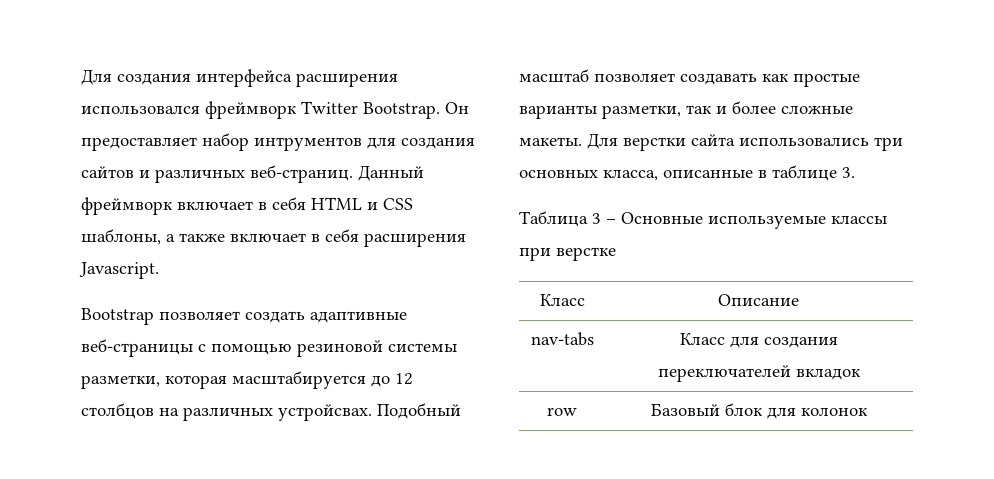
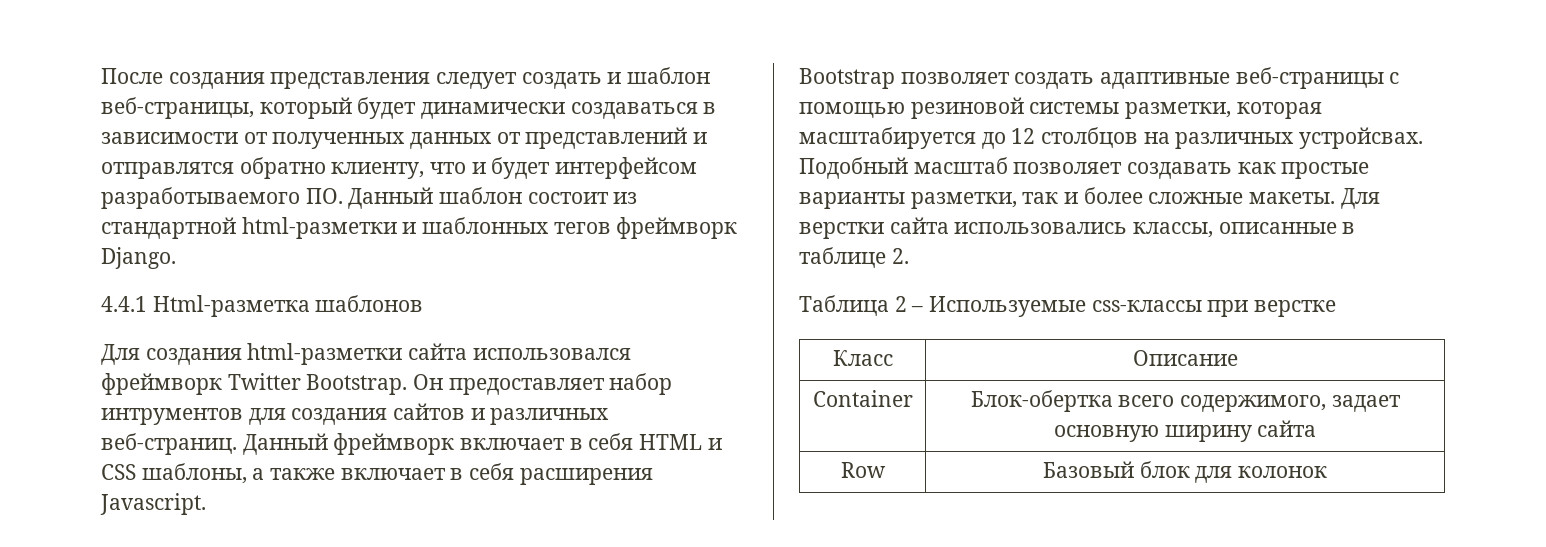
[81,69,398,87] Для создания интерфейса расширения -> [101,67,711,89] [101,97,717,119] [101,127,708,149] [101,157,698,179] [101,187,638,209] [101,217,738,239] [101,247,176,269] [101,295,424,317] [101,343,468,365] После создания представления следует создать и шаблон веб-страницы, который будет динамически создаваться в зависимости от полученных данных от представлений и отправлятся обратно клиенту, что и будет интерфейсом разработываемого ПО. Данный шаблон состоит из стандартной html-разметки и шаблонных тегов фреймворк Django. // 4.4.1 Html-разметка шаблонов // Для создания html-разметки сайта
[874,137,903,151] [519,169,658,181] три основных класса, -> [1133,222,1214,238] классы,
[842,167,855,178] 3. -> [891,248,909,264] 2.
[592,212,887,229] 3 – Основные используемые классы -> [894,296,1202,317] 2 – Используемые css-классы
[530,332,594,346] [679,333,838,348] [657,365,861,382] [547,407,577,416] nav-tabs | Класс для создания переключателей вкладок // row -> [812,390,913,407] [970,390,1401,412] [1053,420,1317,442] [840,462,886,478] Сontainer | Блок-обертка всего содержимого, задает основную ширину сайта // Row

